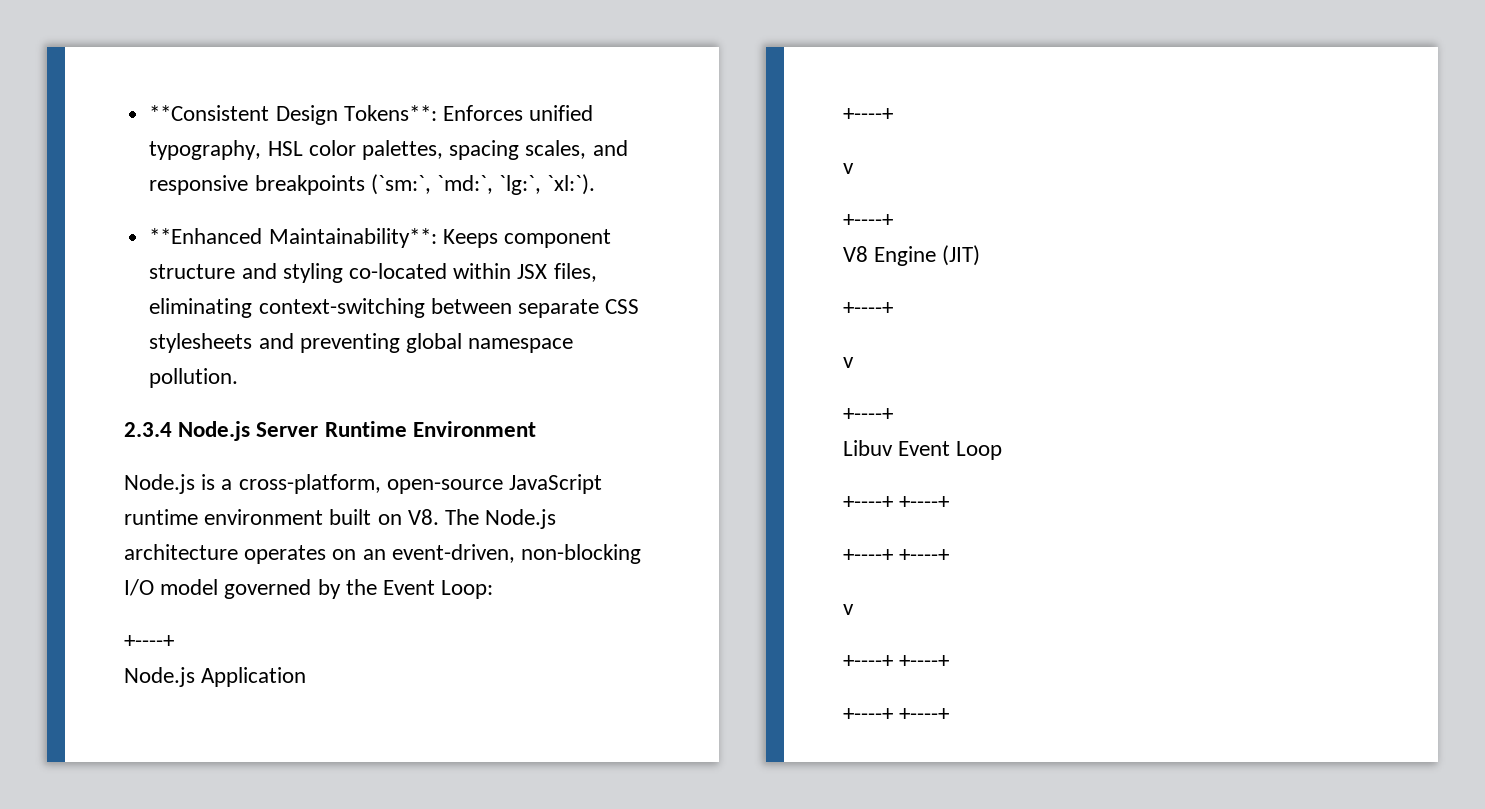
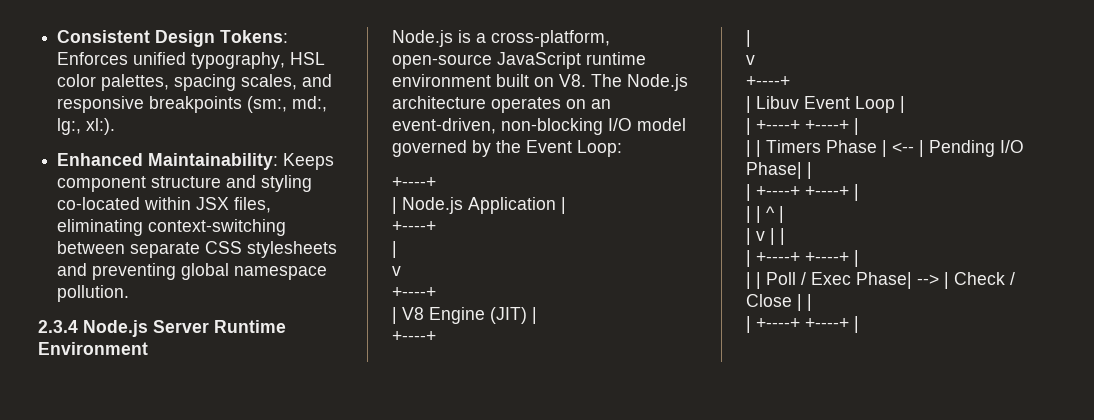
[149,105,437,125] **Consistent Design Tokens**: -> [57,30,289,47] Consistent Design Tokens:
[370,174,596,195] [149,228,437,248] (`sm:`, `md:`, `lg:`, `xl:`). // **Enhanced Maintainability**: -> [247,96,328,113] [57,118,116,135] [57,153,279,170] (sm:, md:, lg:, xl:). // Enhanced Maintainability:
(174, 641) none -> [392,197,397,214] |
[843,108,893,121] [843,163,854,174] [843,214,893,227] // +----+ // v // +----+ // -> [561,197,566,214] [392,221,436,232] [392,241,397,258] [392,266,401,276] [392,287,436,298] [392,307,397,324] | // +----+ // | // v // +----+ // |
[843,302,893,315] [843,357,854,368] [843,408,893,421] // +----+ // v // +----+ // -> [532,307,537,324] [392,331,436,342] [746,30,751,47] [746,55,755,65] [746,76,790,87] [746,96,751,113] | // +----+ // | // v // +----+ // |
[843,496,950,509] [843,549,950,562] [843,604,854,615] [843,655,950,668] [843,708,950,721] // +----+ +----+ // +----+ +----+ // v // +----+ +----+ // +----+ +----+ -> [900,96,905,113] [746,118,859,135] [746,140,1024,157] [746,162,812,179] [746,184,859,201] [746,206,784,223] [746,228,785,245] [746,250,859,267] [746,272,1015,289] [746,294,812,311] [746,316,859,333] | // | +----+ +----+ | // | | Timers Phase | <-- | Pending I/O Phase| | // | +----+ +----+ | // | | ^ | // | v | | // | +----+ +----+ | // | | Poll / Exec Phase| --> | Check / Close | | // | +----+ +----+ |

